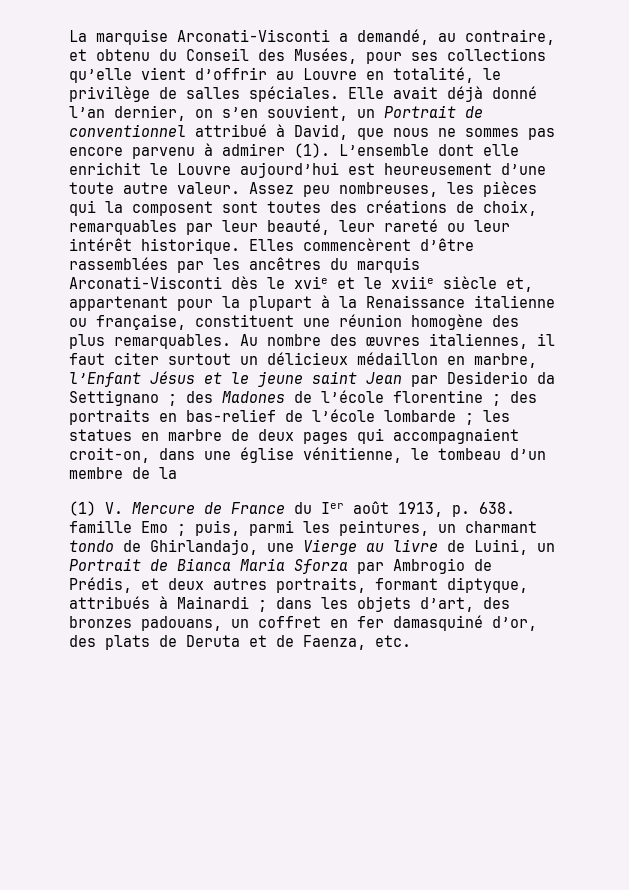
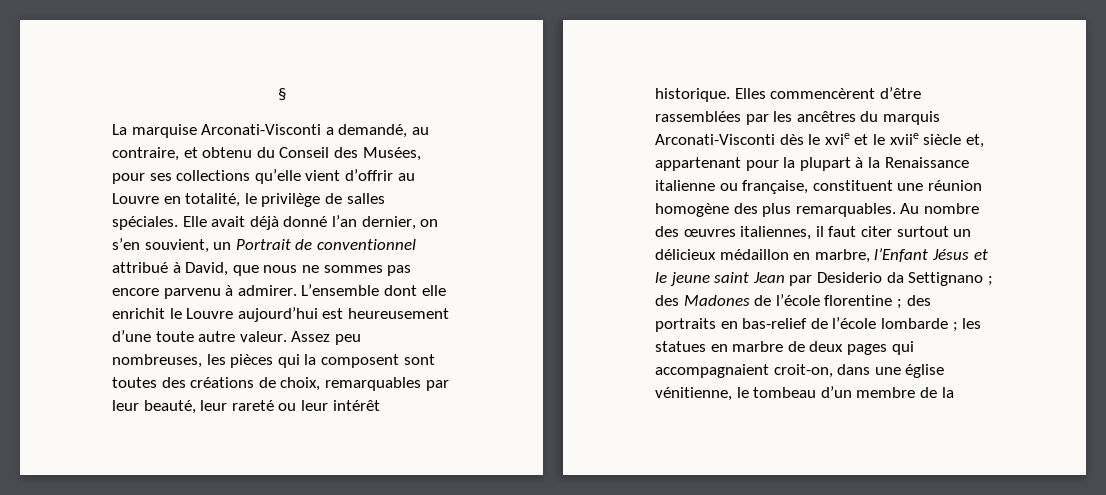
(69, 36) none -> [277,88,286,101] § //
[222,143,330,158] admirer (1). -> [237,285,297,296] admirer.
[69,501,515,517] [69,520,537,536] [69,539,555,555] [69,558,492,574] [69,577,528,593] [69,596,510,612] [69,615,537,631] [69,635,411,650] // (1) V. Mercure de France du Ier août 1913, p. 638. famille Emo ; puis, parmi les peintures, un charmant tondo de Ghirlandajo, une Vierge au livre de Luini, un Portrait de Bianca Maria Sforza par Ambrogio de Prédis, et deux autres portraits, formant diptyque, attribués à Mainardi ; dans les objets d’art, des bronzes padouans, un coffret en fer damasquiné d’or, des plats de Deruta et de Faenza, etc. -> (954, 392) none

